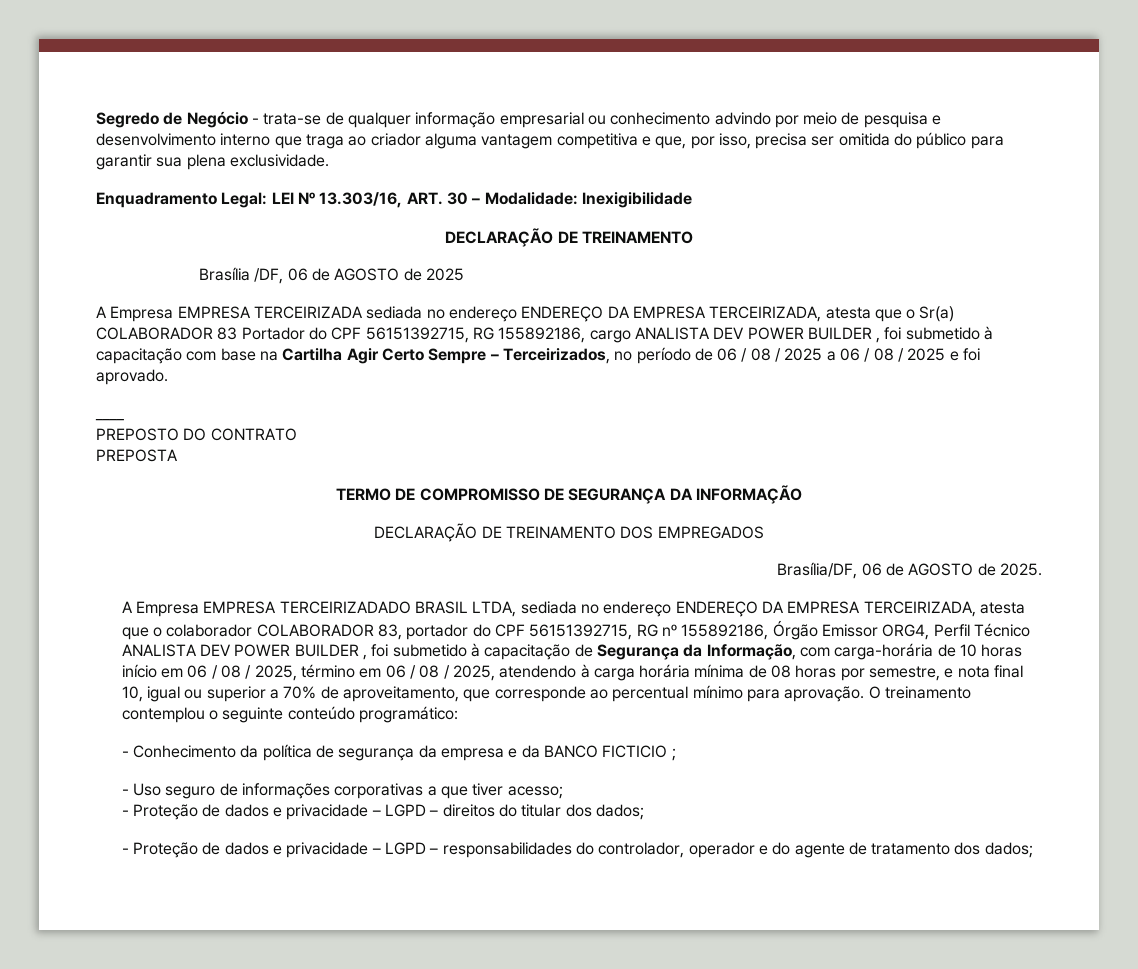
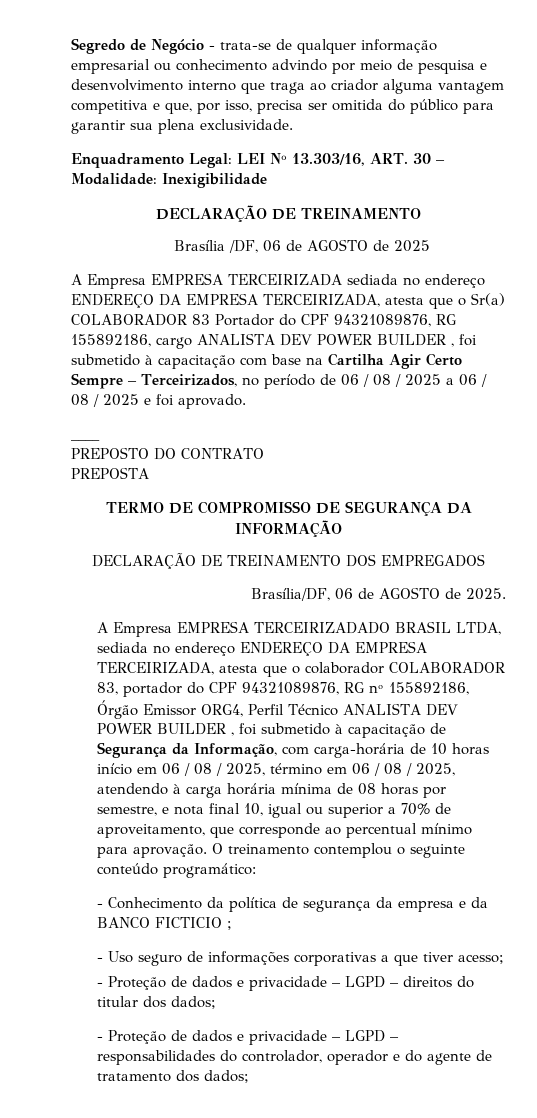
[365,327,469,343] 56151392715, -> [334,314,431,327] 94321089876,
[529,624,633,640] 56151392715, -> [241,682,339,695] 94321089876,

